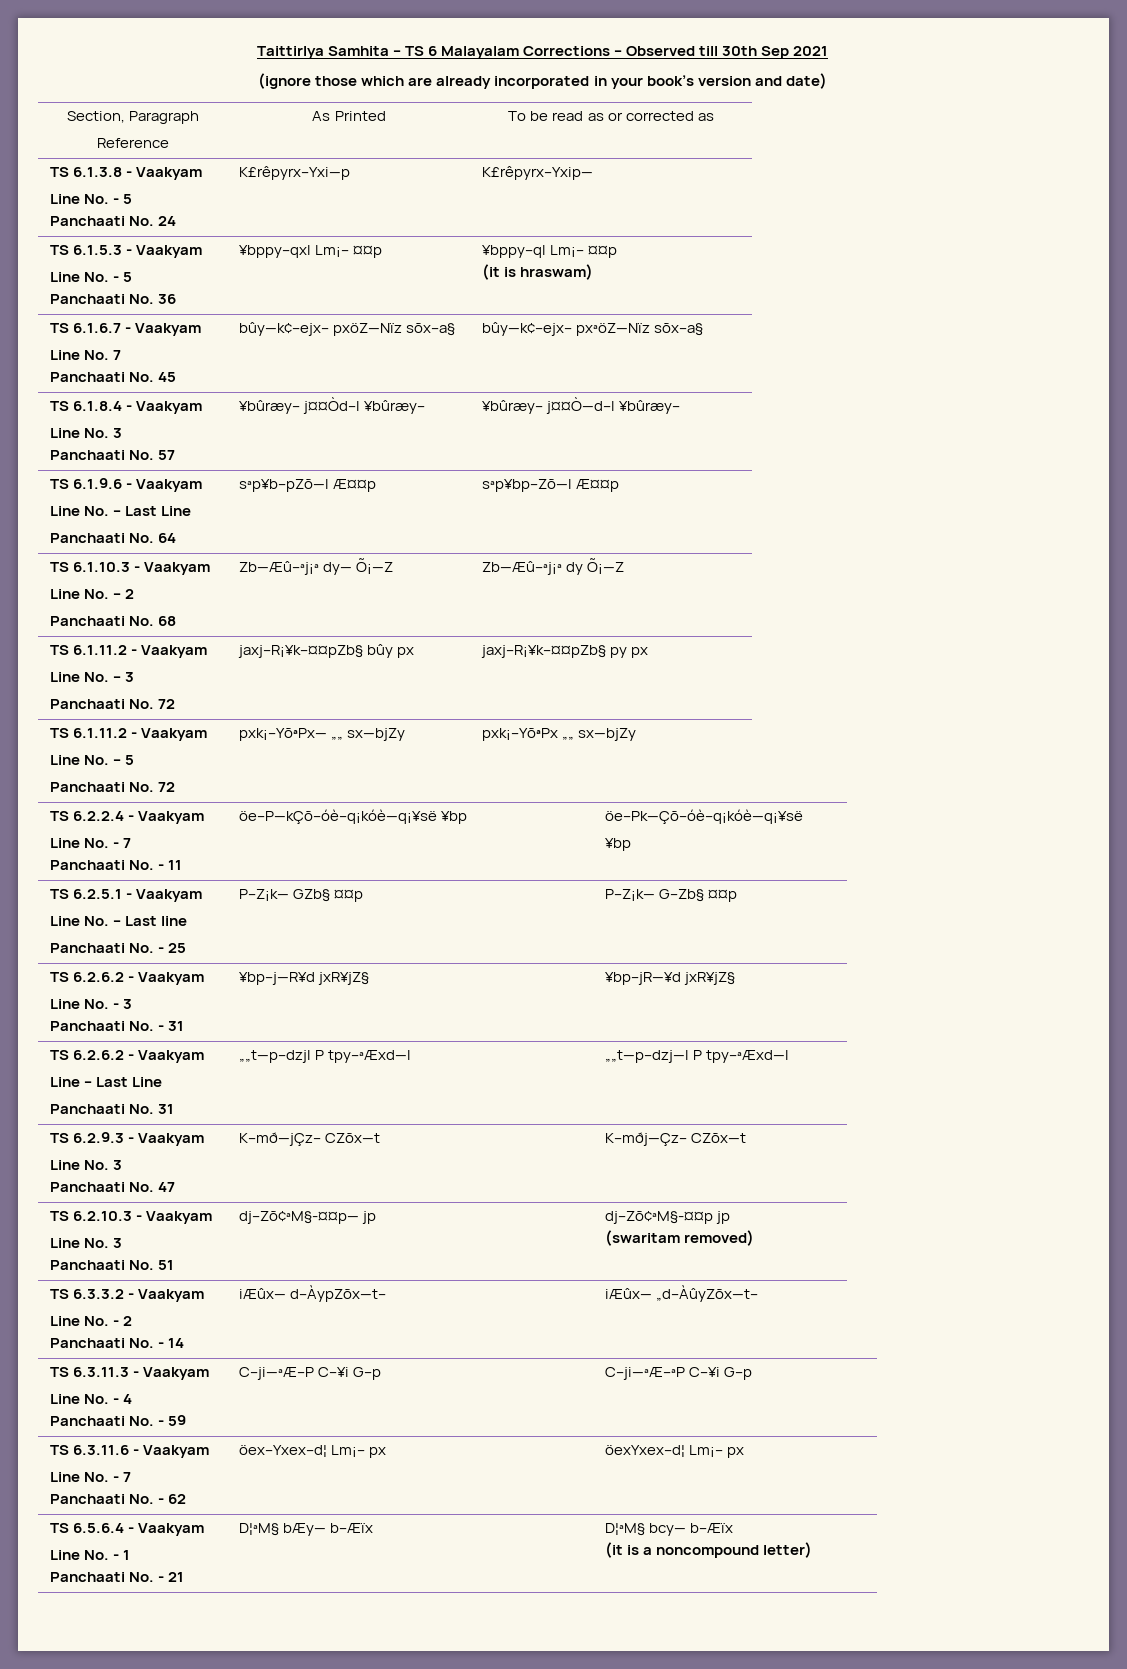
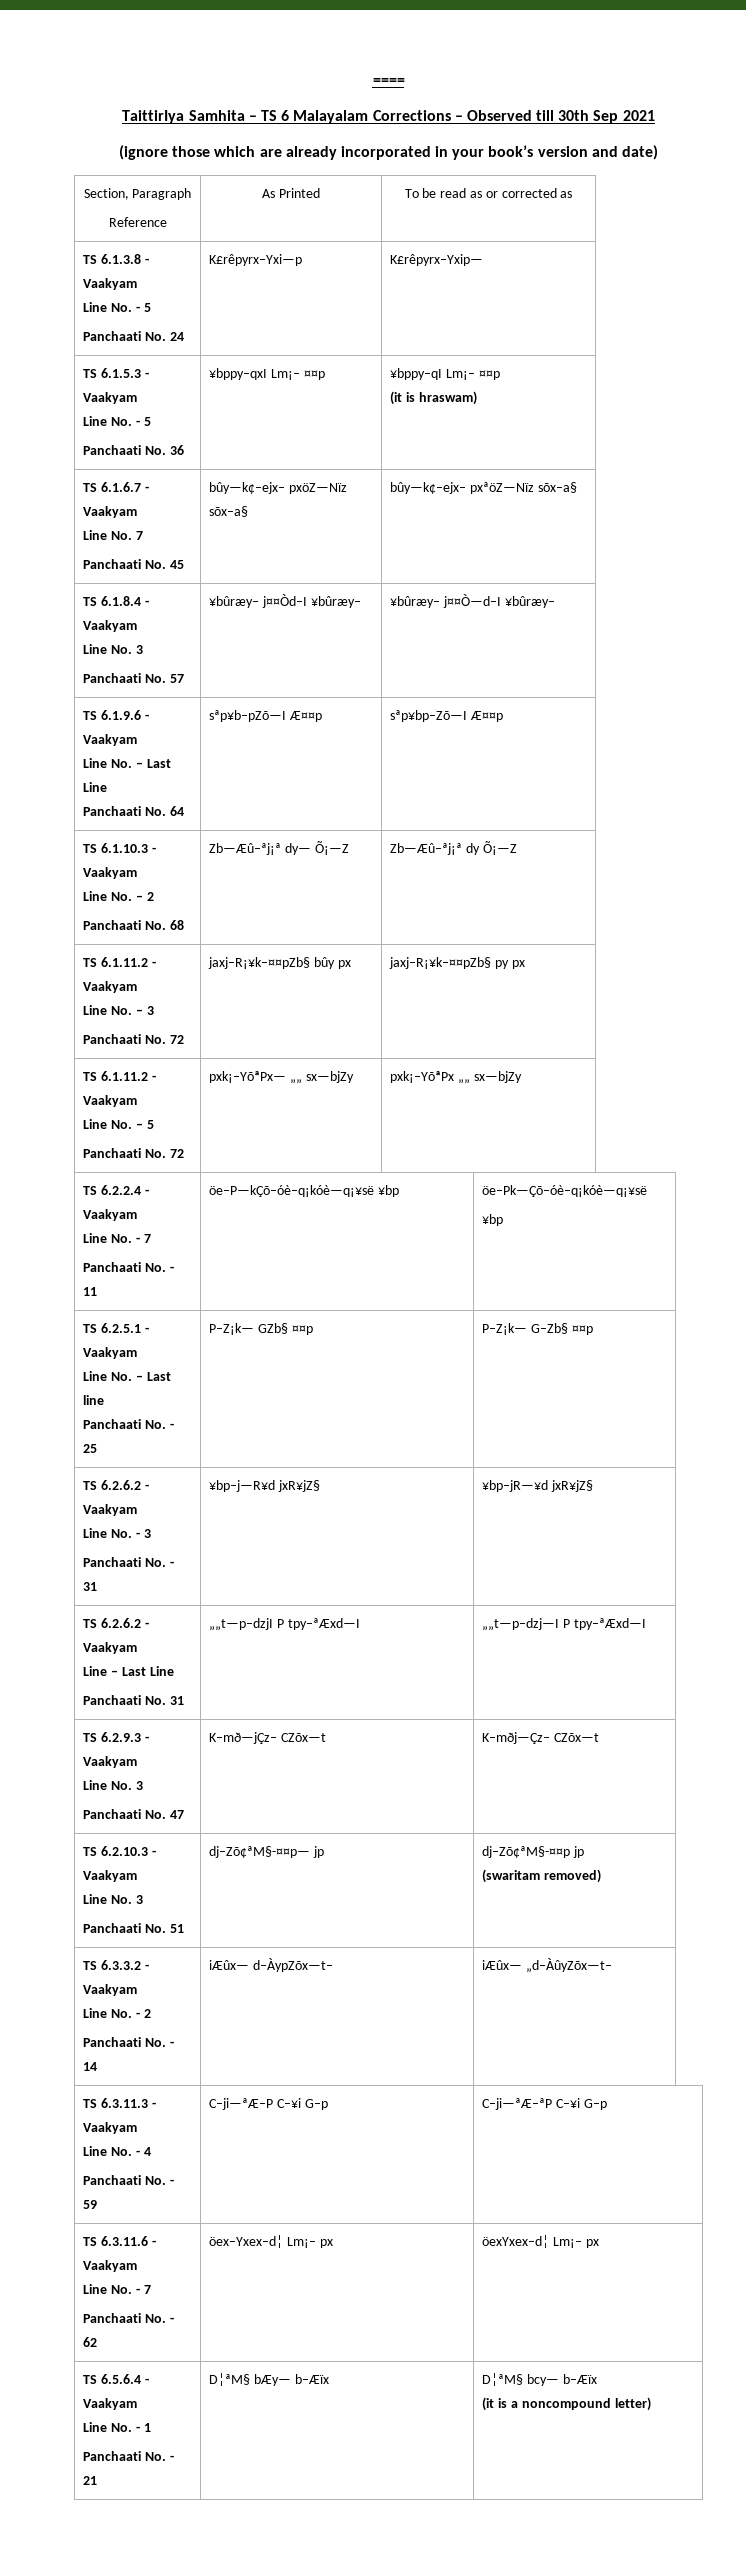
(256, 52) none -> [372,78,405,85] ==== //

